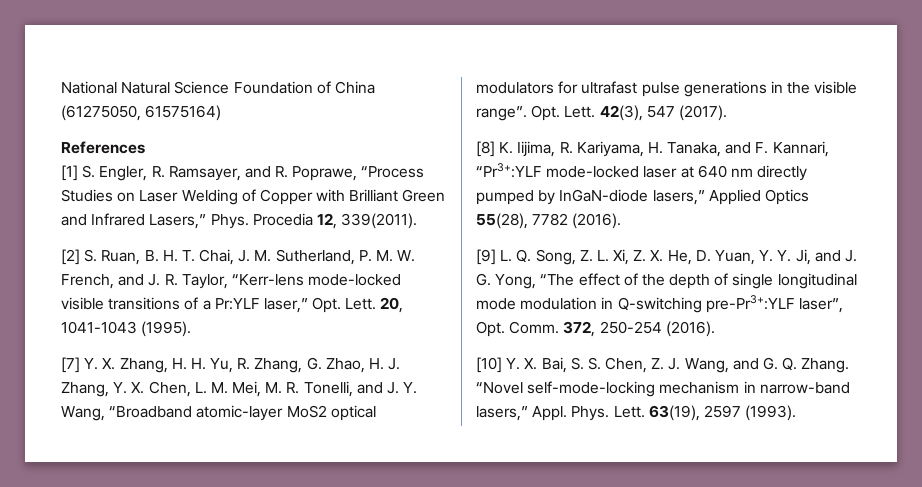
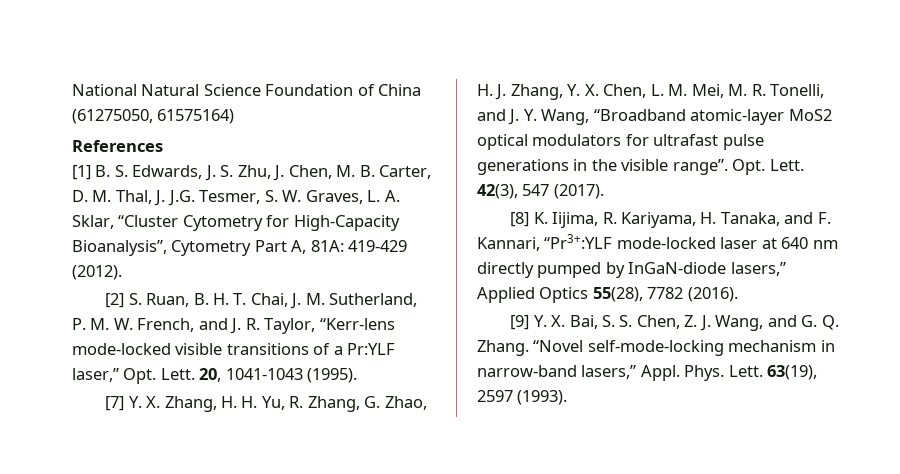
[82,165,425,181] [61,189,446,205] [61,213,418,229] S. Engler, R. Ramsayer, and R. Poprawe, “Process Studies on Laser Welding of Copper with Brilliant Green and Infrared Lasers,” Phys. Procedia 12, 339(2011). -> [95,165,432,181] [72,190,400,206] [72,215,400,231] [72,240,408,256] [72,265,122,280] B. S. Edwards, J. S. Zhu, J. Chen, M. B. Carter, D. M. Thal, J. J.G. Tesmer, S. W. Graves, L. A. Sklar, “Cluster Cytometry for High-Capacity Bioanalysis”, Cytometry Part A, 81A: 419-429 (2012).
[500,249,857,265] [476,273,857,289] [476,295,843,313] [476,321,715,337] [476,357,502,373] L. Q. Song, Z. L. Xi, Z. X. He, D. Yuan, Y. Y. Ji, and J. G. Yong, “The effect of the depth of single longitudinal mode modulation in Q-switching pre-Pr3+:YLF laser”, Opt. Comm. 372, 250-254 (2016). // [10] -> (530, 322) none

